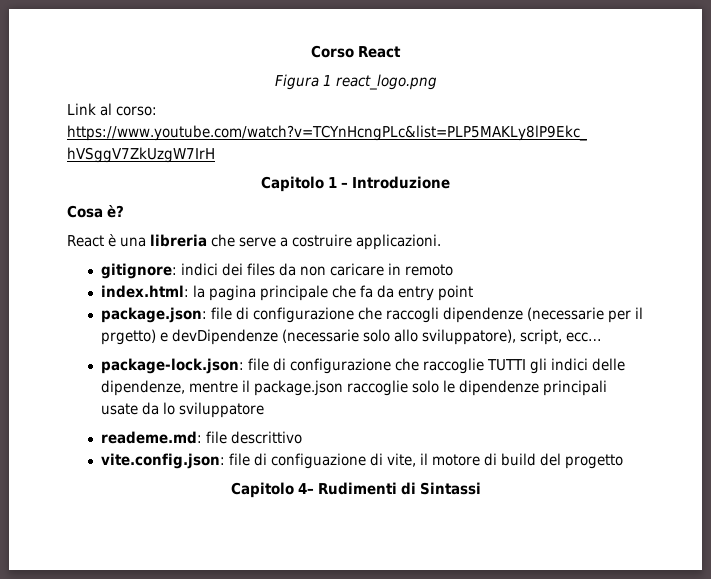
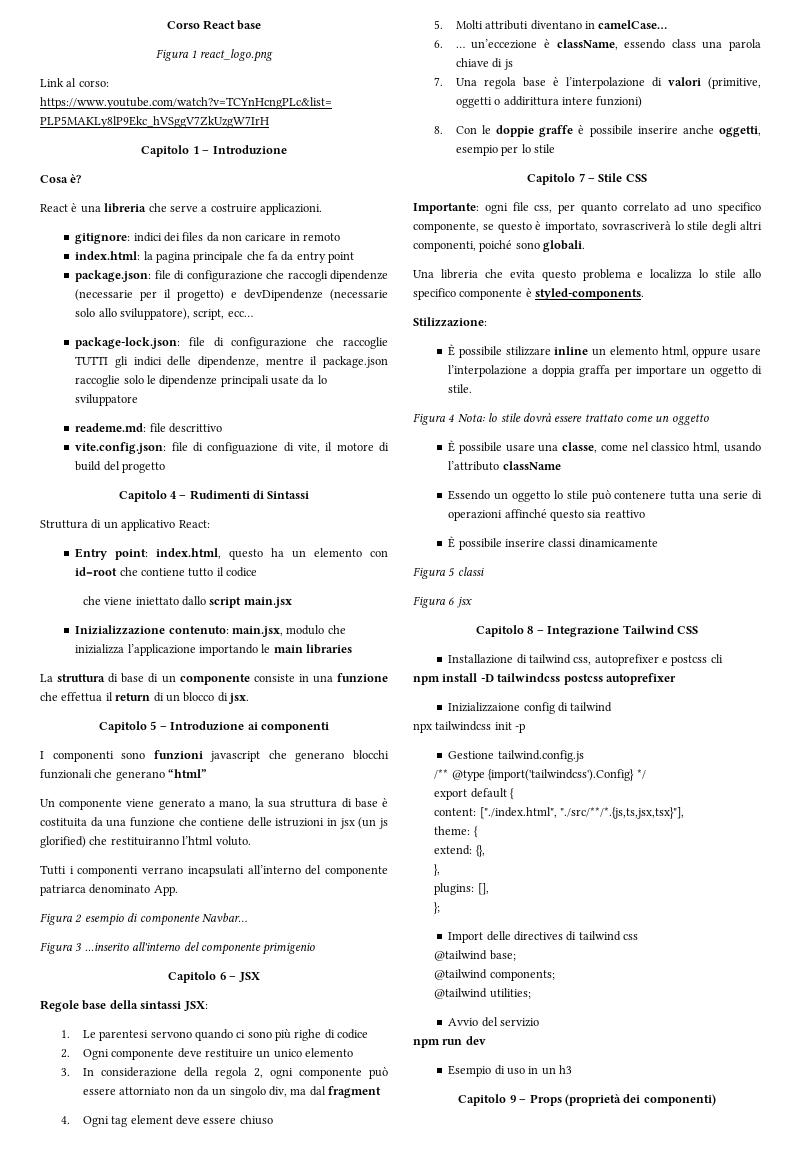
(401, 52) none -> [237,20,262,30] base
[100,329,156,345] prgetto) -> [177,289,225,301] progetto)
[297,483,314,494] 4– -> [169,491,187,499] 4 –
(481, 488) none -> [40,519,210,531] [75,548,388,560] [75,567,258,577] [82,596,292,608] [75,625,346,637] [75,644,353,656] [40,673,388,685] [40,692,249,704] [99,721,329,733] [40,750,389,762] [40,769,208,781] [40,798,389,810] [40,817,388,829] [40,836,251,848] [40,865,388,877] [40,884,178,896] [40,913,247,926] [40,942,316,955] [168,971,260,983] [40,1000,208,1012] [61,1028,369,1041] [61,1048,354,1060] [61,1067,389,1079] [82,1086,382,1098] [61,1115,273,1127] [434,20,668,30] [434,39,761,51] [455,58,513,70] [434,77,761,89] [455,96,643,108] [434,125,761,137] [455,144,555,156] [527,173,647,185] [413,202,761,214] [413,221,762,233] [413,240,586,252] [413,269,761,281] [413,288,645,300] [413,317,487,327] [448,344,761,358] [448,365,762,377] [448,384,473,393] [413,413,709,425] [448,440,762,454] [448,461,561,471] [448,490,762,502] [448,509,645,521] [448,536,658,550] [413,567,484,579] [413,596,472,608] [476,625,698,637] [448,654,723,666] [413,673,676,685] [448,702,613,714] [413,721,526,733] [448,750,584,762] [434,769,646,781] [434,788,515,800] [434,807,685,819] [434,826,478,838] [434,845,485,857] [434,864,441,876] [434,883,489,895] [434,902,441,914] [448,931,639,943] [434,950,516,961] [434,969,555,981] [434,988,531,999] [448,1017,539,1027] [413,1036,486,1048] [448,1065,573,1077] [458,1094,716,1106] // Struttura di un applicativo React: // Entry point: index.html, questo ha un elemento con id=root che contiene tutto il codice // che viene iniettato dallo script main.jsx // Inizializzazione contenuto: main.jsx, modulo che inizializza l’applicazione importando le main libraries // La struttura di base di un componente consiste in una funzione che effettua il return di un blocco di jsx. // Capitolo 5 – Introduzione ai componenti // I componenti sono funzioni javascript che generano blocchi funzionali che generano “html” // Un componente viene generato a mano, la sua struttura di base è costituita da una funzione che contiene delle istruzioni in jsx (un js glorified) che restituiranno l’html voluto. // Tutti i componenti verrano incapsulati all’interno del componente patriarca denominato App. // Figura 2 esempio di componente Navbar… // Figura 3 ...inserito all'interno del componente primigenio // Capitolo 6 – JSX // Regole base della sintassi JSX: // 1. Le parentesi servono quando ci sono più righe di codice // 2. Ogni componente deve restituire un unico elemento // 3. In considerazione della regola 2, ogni componente può essere attorniato non da un singolo div, ma dal fragment // 4. Ogni tag element deve essere chiuso // 5. Molti attributi diventano in camelCase… // 6. … un’eccezione è className, essendo class una parola chiave di js // 7. Una regola base è l’interpolazione di valori (primitive, oggetti o addirittura intere funzioni) // 8. Con le doppie graffe è possibile inserire anche oggetti, esempio per lo stile // Capitolo 7 – Stile CSS // Importante: ogni file css, per quanto correlato ad uno specifico componente, se questo è importato, sovrascriverà lo stile degli altri componenti, poiché sono globali. // Una libreria che evita questo problema e localizza lo stile allo specifico componente è styled-components. // Stilizzazione: // È possibile stilizzare inline un elemento html, oppure usare l’interpolazione a doppia graffa per importare un oggetto di stile. // Figura 4 Nota: lo stile dovrà essere trattato come un oggetto // È possibile usare una classe, come nel classico html, usando l’attributo className // Essendo un oggetto lo stile può contenere tutta una serie di operazioni affinché questo sia reattivo // È possibile inserire classi dinamicamente // Figura 5 classi // Figura 6 jsx // Capitolo 8 – Integrazione Tailwind CSS // Installazione di tailwind css, autoprefixer e postcss cli // npm install -D tailwindcss postcss autoprefixer // Inizializzaione config di tailwind // npx tailwindcss init -p // Gestione tailwind.config.js // /** @type {import('tailwindcss').Config} */ // export default { // content: ["./index.html", "./src/**/*.{js,ts,jsx,tsx}"], // theme: { // extend: {}, // }, // plugins: [], // }; // Import delle directives di tailwind css // @tailwind base; // @tailwind components; // @tailwind utilities; // Avvio del servizio // npm run dev // Esempio di uso in un h3 // Capitolo 9 – Props (proprietà dei componenti)

